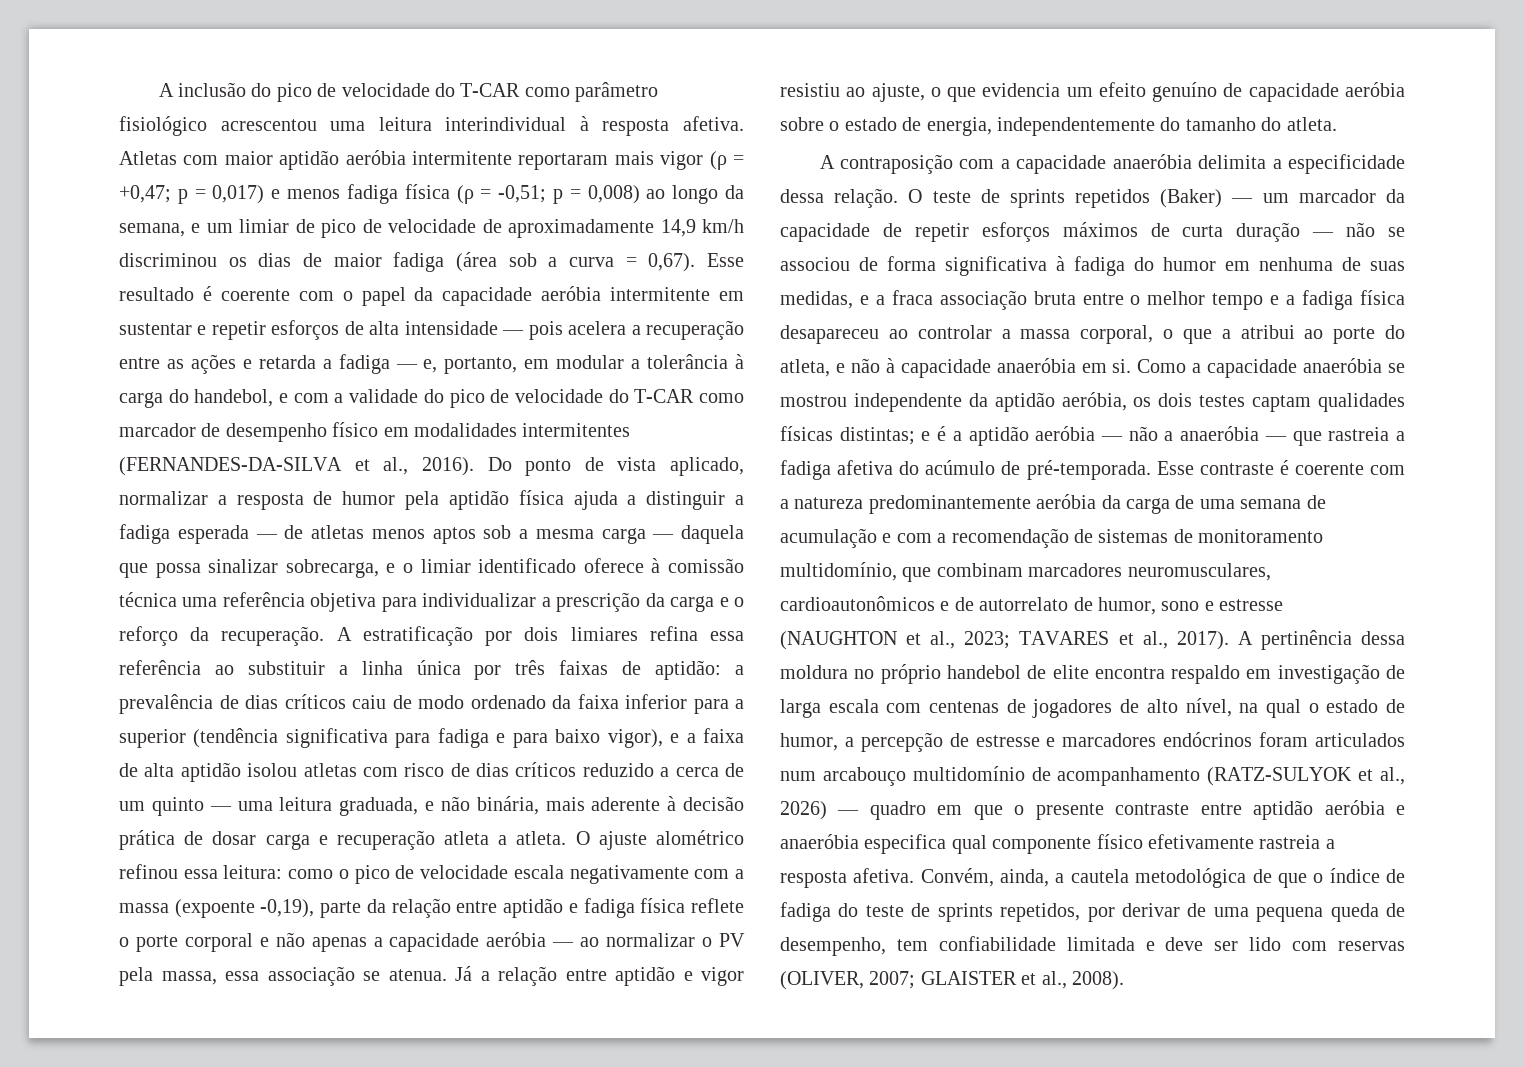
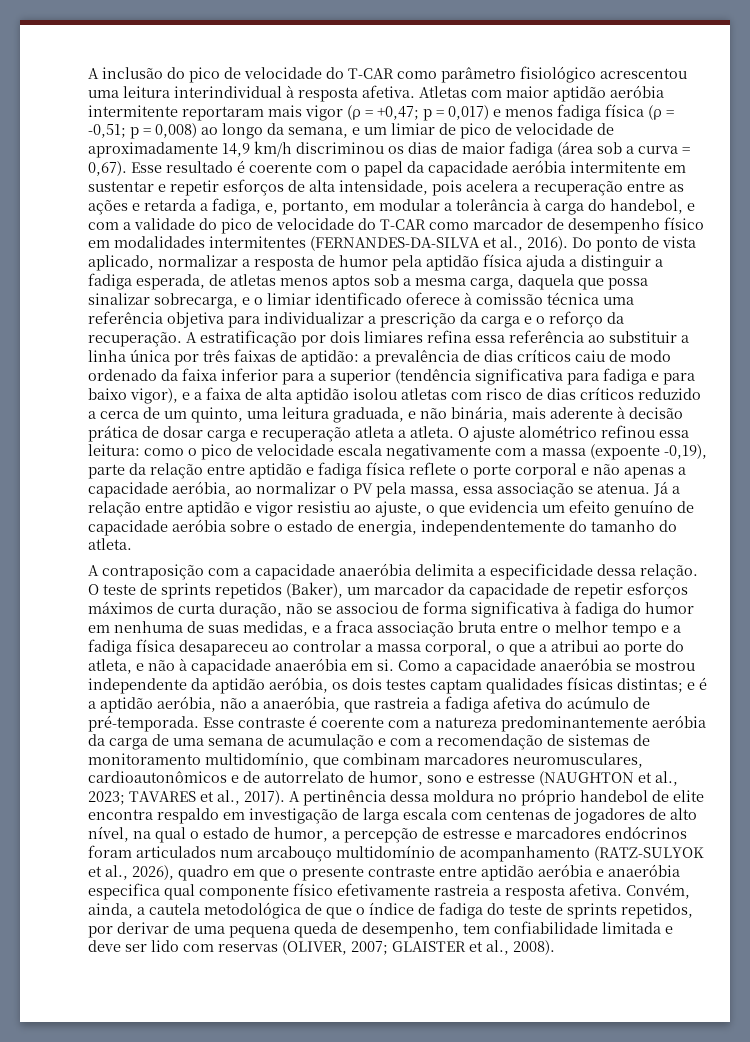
[404,321,525,335] intensidade — -> [339,180,428,195] intensidade,
[338,354,418,374] fadiga — -> [212,198,261,215] fadiga,
[177,525,278,544] esperada — -> [136,274,205,290] esperada,
[601,528,675,544] carga — -> [470,278,514,290] carga,
[151,797,232,816] quinto — -> [191,407,243,423] quinto,
[486,932,575,947] aeróbia — -> [172,481,231,497] aeróbia,
[1160,189,1254,208] (Baker) — -> [286,582,343,598] (Baker),
[1236,222,1335,242] duração — -> [219,602,282,618] duração,
[1035,426,1287,441] aeróbia — não a anaeróbia — -> [157,696,340,712] aeróbia, não a anaeróbia,
[780,801,860,820] 2026) — -> [132,865,174,880] 2026),

